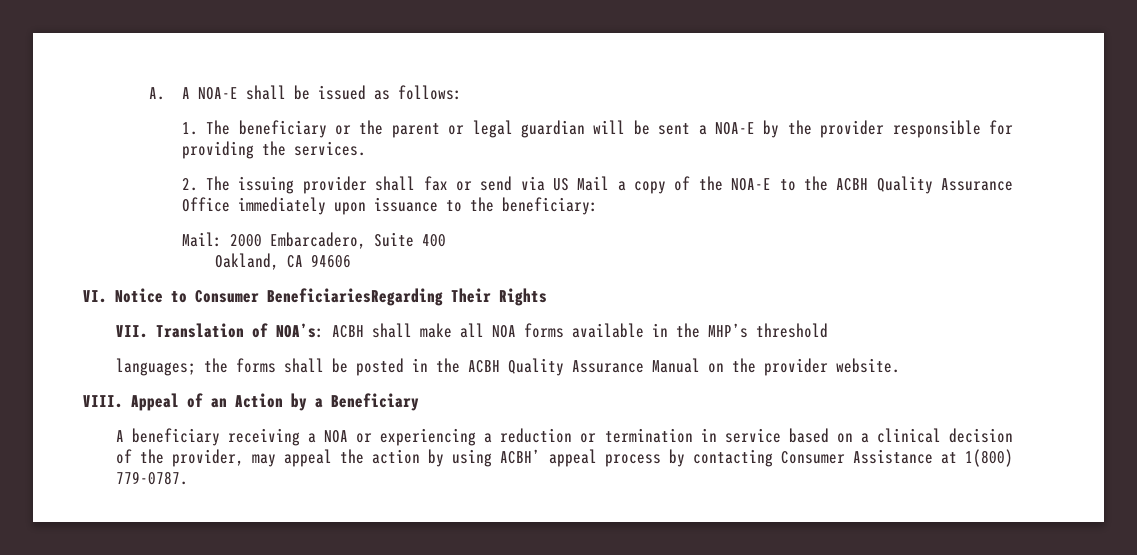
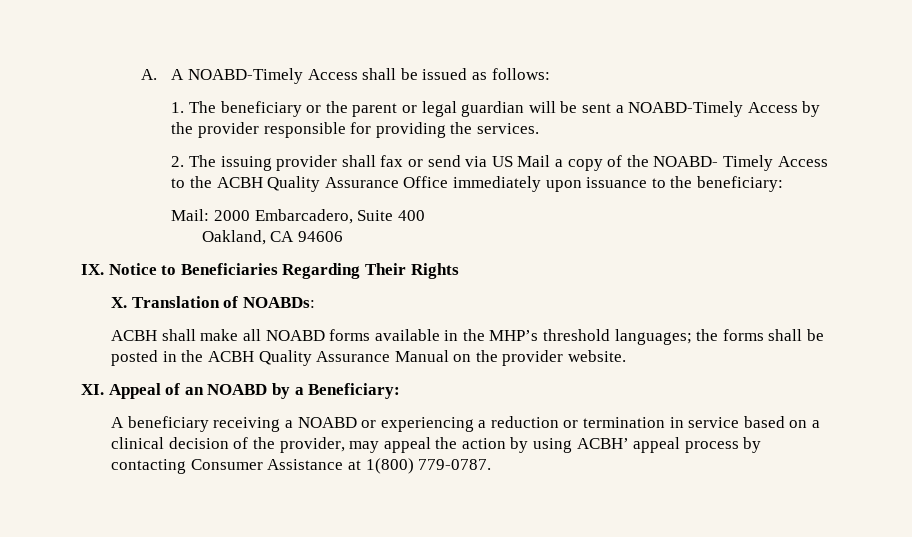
[197,87,238,100] NOA-E -> [188,68,358,84] NOABD-Timely Access
[714,122,755,135] NOA-E -> [628,101,798,117] NOABD-Timely Access
[731,178,772,191] NOA-E -> [653,155,828,171] NOABD- Timely Access
[83,290,107,303] VI. -> [81,264,104,275] IX.
[195,288,443,306] Consumer BeneficiariesRegarding -> [180,263,361,279] Beneficiaries Regarding
[115,325,148,338] VII. -> [111,297,128,308] X.
[275,323,324,338] NOA’s: -> [242,297,315,308] NOABDs: //
[491,325,516,338] NOA -> [265,330,325,341] NOABD
(828, 330) // -> (611, 335) none
[83,395,123,408] VIII. -> [81,384,104,395] XI.
[235,393,283,408] Action -> [207,384,268,395] NOABD
[331,393,419,411] Beneficiary -> [308,383,401,399] Beneficiary:
[324,430,349,443] NOA -> [297,417,357,428] NOABD

